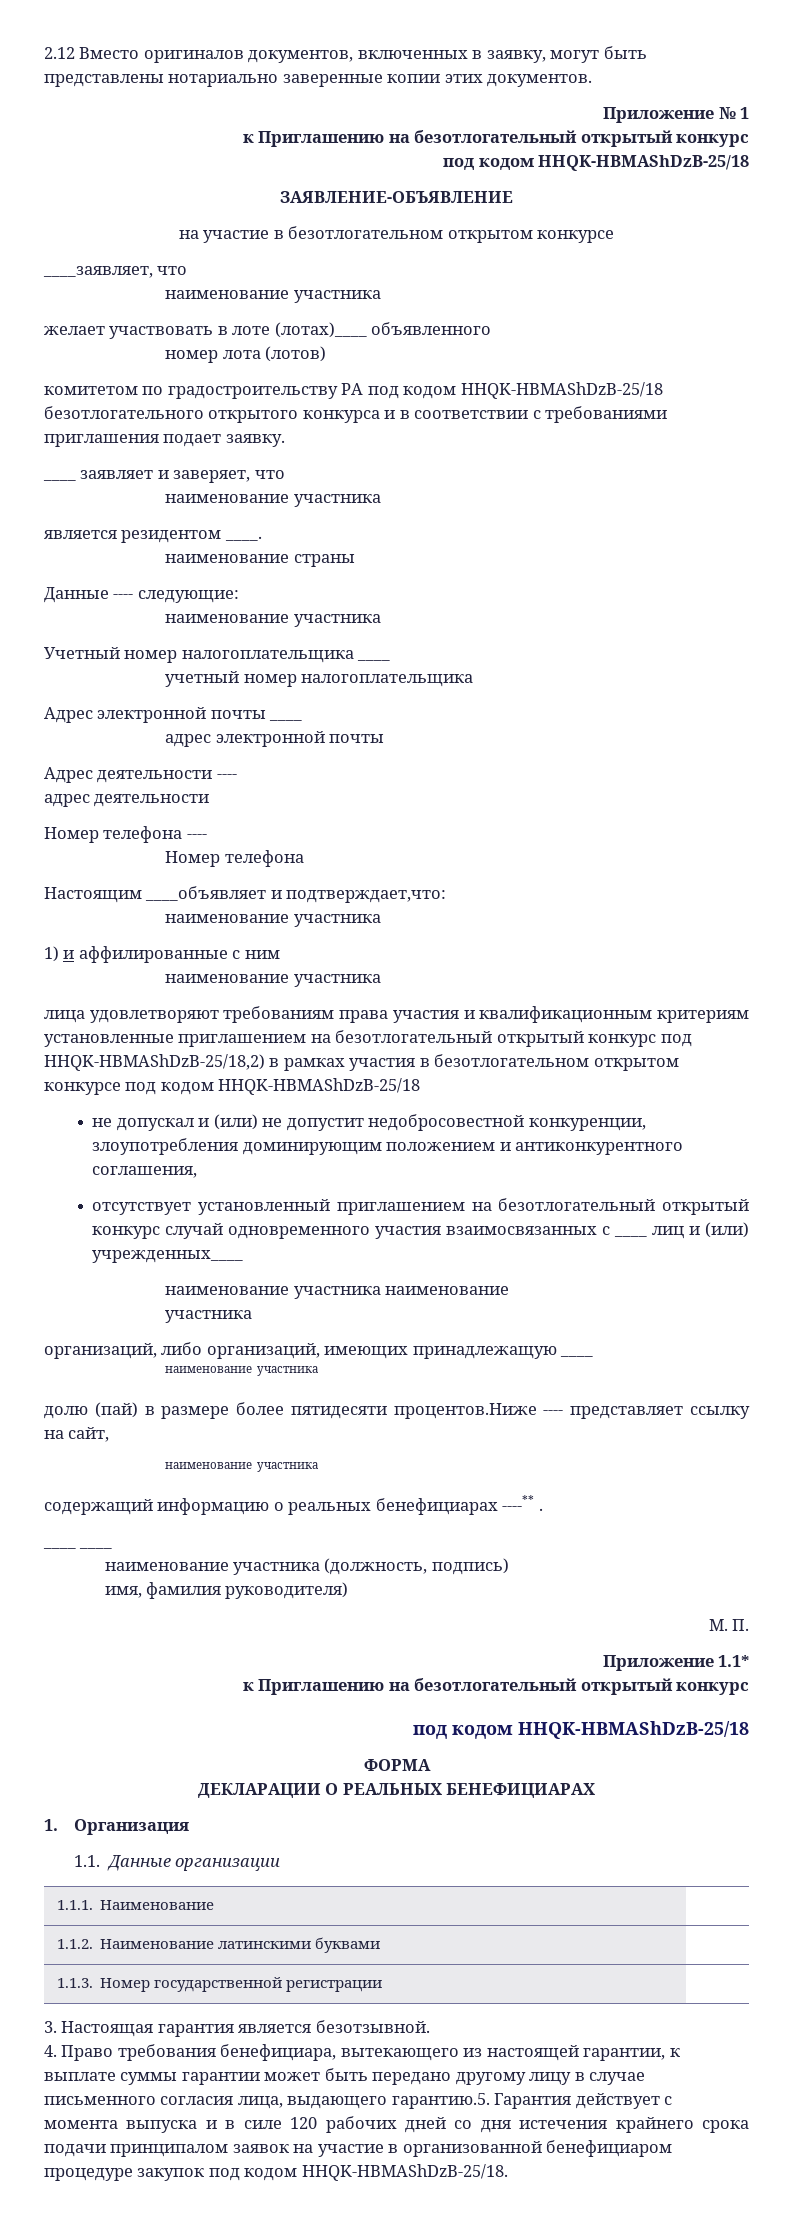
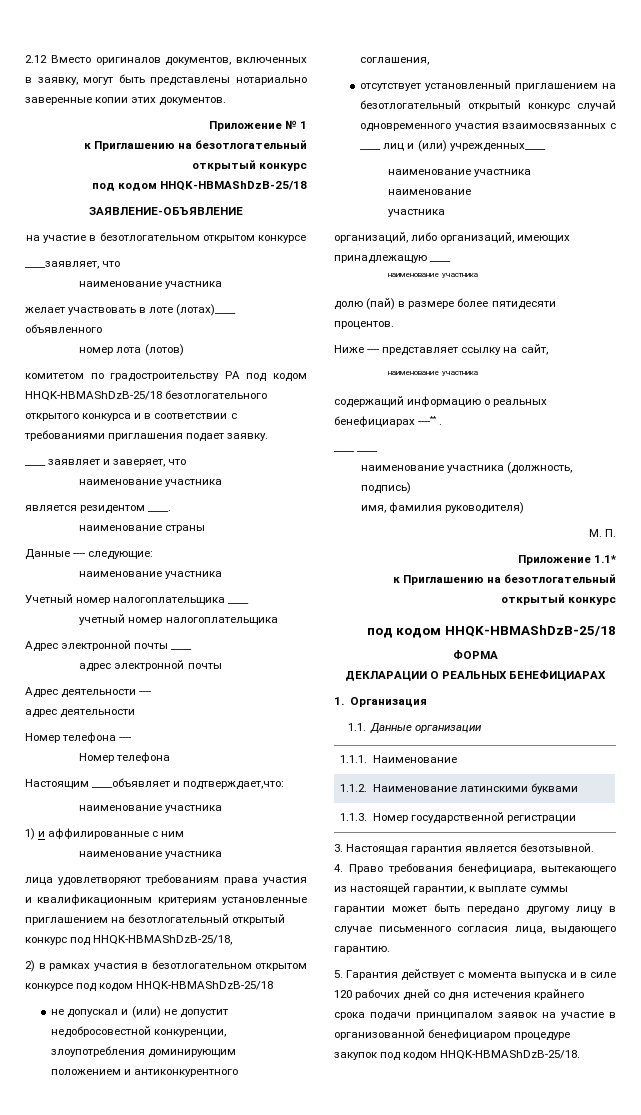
[44,1054,265,1071] HHQK-HBMAShDzB-25/18,2) -> [93,935,233,945] [25,960,35,972] HHQK-HBMAShDzB-25/18, // 2)
[393,1403,537,1419] процентов.Ниже -> [334,321,394,329] [334,345,364,353] процентов. // Ниже
[391,2093,490,2109] гарантию.5. -> [334,946,390,954] [334,970,343,978] гарантию. // 5.

